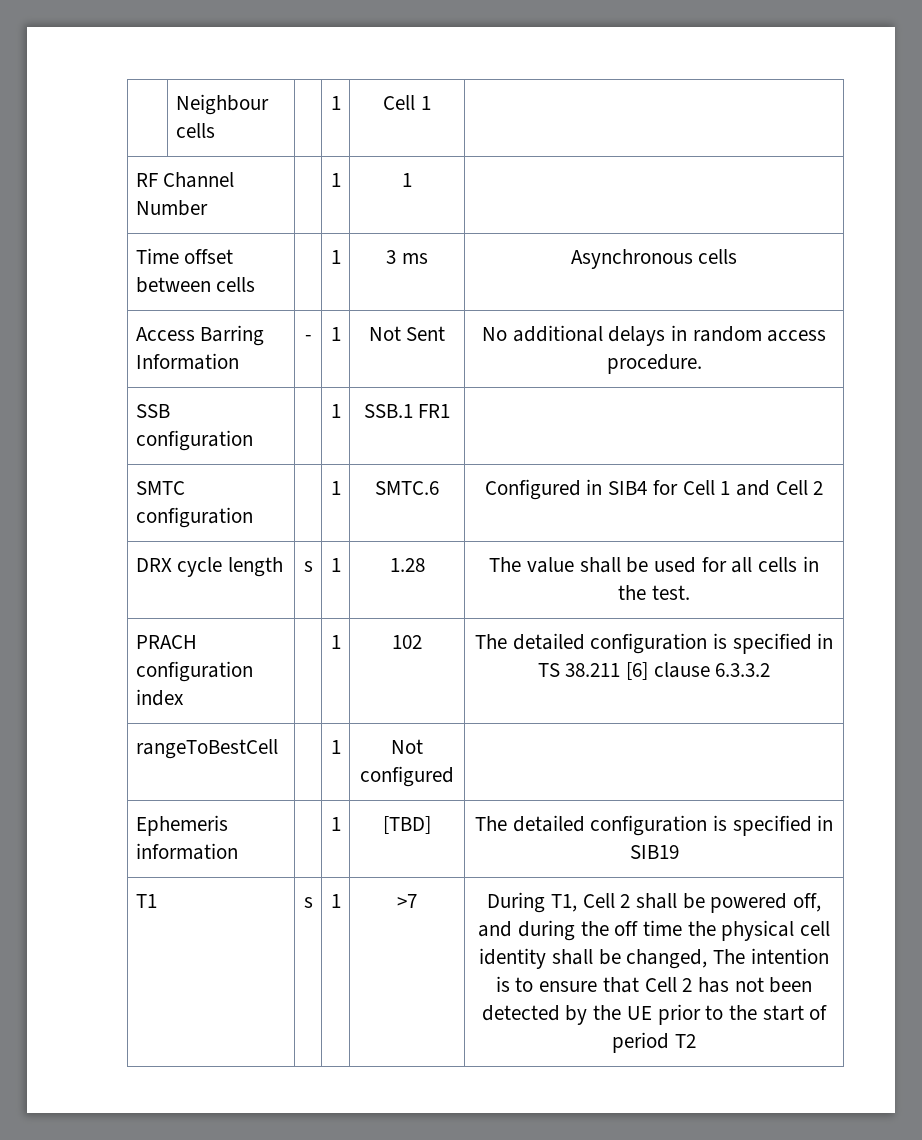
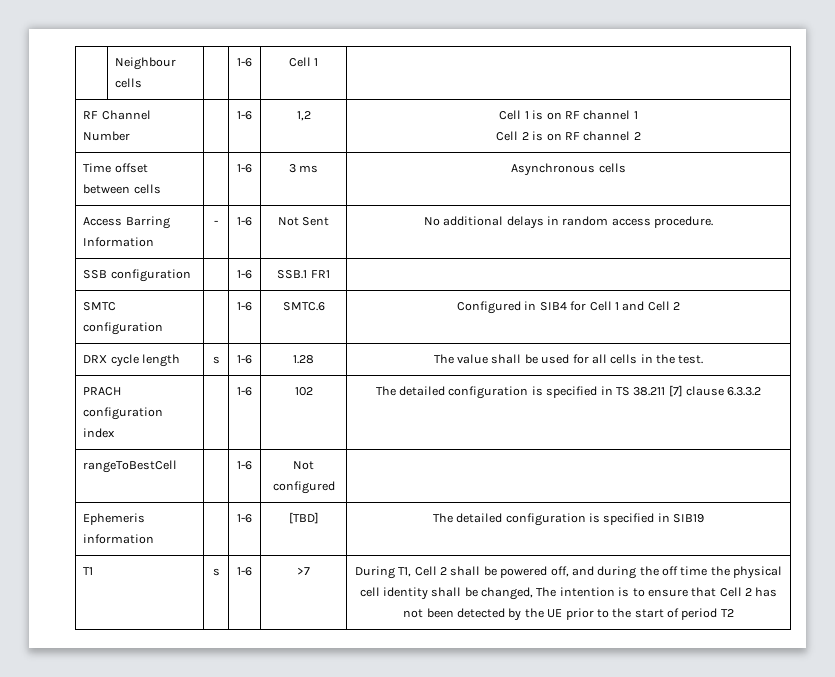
[330,96,341,110] 1 -> [237,58,252,67] 1-6
[330,173,341,187] [402,173,412,187] 1 | 1 | -> [237,111,252,120] [296,111,311,121] [499,110,638,120] [496,131,641,141] 1-6 | 1,2 | Cell 1 is on RF channel 1 // Cell 2 is on RF channel 2
[330,250,341,264] 1 -> [237,164,252,173] 1-6
[330,327,341,341] 1 -> [237,217,252,226] 1-6
[330,404,341,418] 1 -> [237,270,252,279] 1-6
[330,481,341,495] 1 -> [237,302,252,311] 1-6
[330,558,341,572] 1 -> [237,355,252,364] 1-6
[330,635,341,649] 1 -> [237,387,252,396] 1-6
[626,662,648,680] [6] -> [668,385,683,397] [7]
[330,740,341,754] 1 -> [237,461,252,470] 1-6
[330,817,341,831] 1 -> [237,514,252,523] 1-6
[330,894,341,908] 1 -> [237,567,252,576] 1-6

